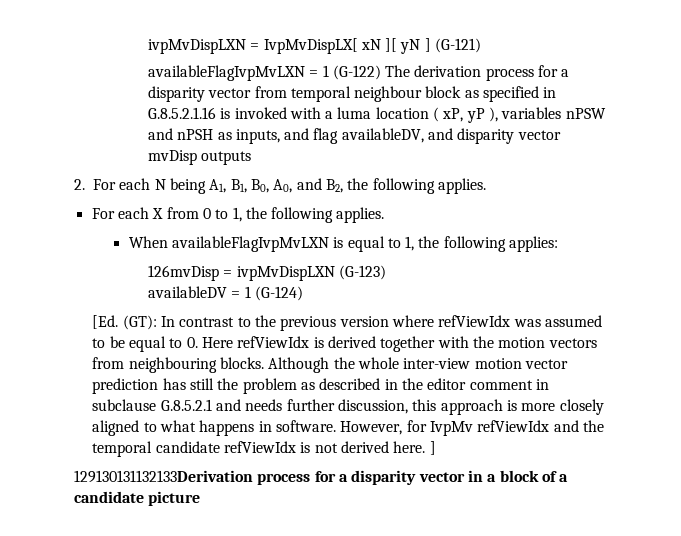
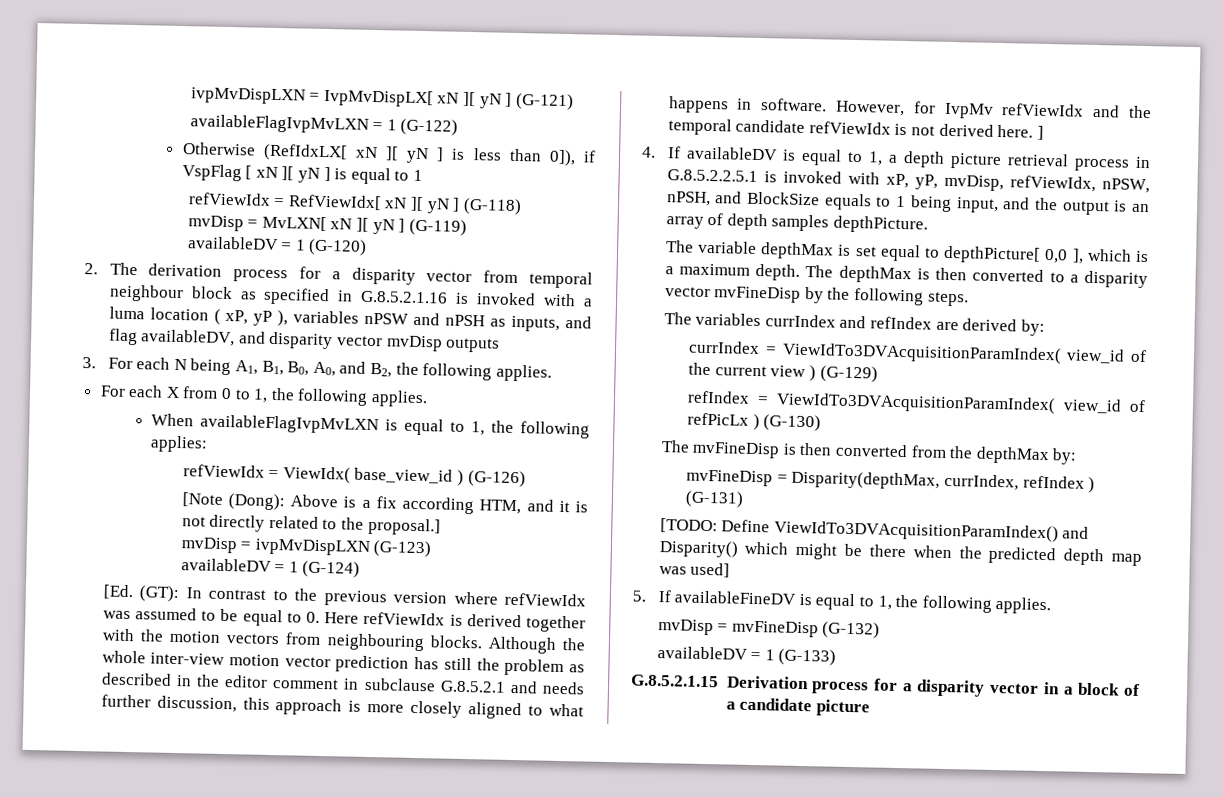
(381, 72) none -> [181,142,597,167] [181,164,423,185] [187,192,522,216] [187,215,467,236] [187,236,368,256] [84,263,98,275] // Otherwise (RefIdxLX[ xN ][ yN ] is less than 0]), if VspFlag [ xN ][ yN ] is equal to 1 // refViewIdx = RefViewIdx[ xN ][ yN ] (G-118) // mvDisp = MvLXN[ xN ][ yN ] (G-119) // availableDV = 1 (G-120) // 2.
[74,179,85,190] 2. -> [82,357,96,369] 3.
[147,265,219,281] 126mvDisp -> [182,464,526,488] [181,492,588,515] [181,514,441,536] [180,537,238,554] refViewIdx = ViewIdx( base_view_id ) (G-126) // [Note (Dong): Above is a fix according HTM, and it is not directly related to the proposal.] // mvDisp
[74,470,253,483] 129130131132133Derivation -> [642,146,1151,172] [666,169,1150,194] [666,191,1150,216] [665,212,929,234] [665,240,1149,264] [664,263,1148,289] [664,286,969,307] [663,312,1045,336] [688,340,1147,365] [688,362,878,383] [687,390,1146,415] [687,412,822,432] [660,440,1078,465] [686,469,1096,494] [685,490,745,508] [659,518,1090,543] [658,540,1142,567] [658,562,731,578] [632,590,1052,615] [657,619,881,639] [656,645,837,666] [631,674,809,690] 4. If availableDV is equal to 1, a depth picture retrieval process in G.8.5.2.2.5.1 is invoked with xP, yP, mvDisp, refViewIdx, nPSW, nPSH, and BlockSize equals to 1 being input, and the output is an array of depth samples depthPicture. // The variable depthMax is set equal to depthPicture[ 0,0 ], which is a maximum depth. The depthMax is then converted to a disparity vector mvFineDisp by the following steps. // The variables currIndex and refIndex are derived by: // currIndex = ViewIdTo3DVAcquisitionParamIndex( view_id of the current view ) (G-129) // refIndex = ViewIdTo3DVAcquisitionParamIndex( view_id of refPicLx ) (G-130) // The mvFineDisp is then converted from the depthMax by: // mvFineDisp = Disparity(depthMax, currIndex, refIndex ) (G-131) // [TODO: Define ViewIdTo3DVAcquisitionParamIndex() and Disparity() which might be there when the predicted depth map was used] // 5. If availableFineDV is equal to 1, the following applies. // mvDisp = mvFineDisp (G-132) // availableDV = 1 (G-133) // G.8.5.2.1.15 Derivation

